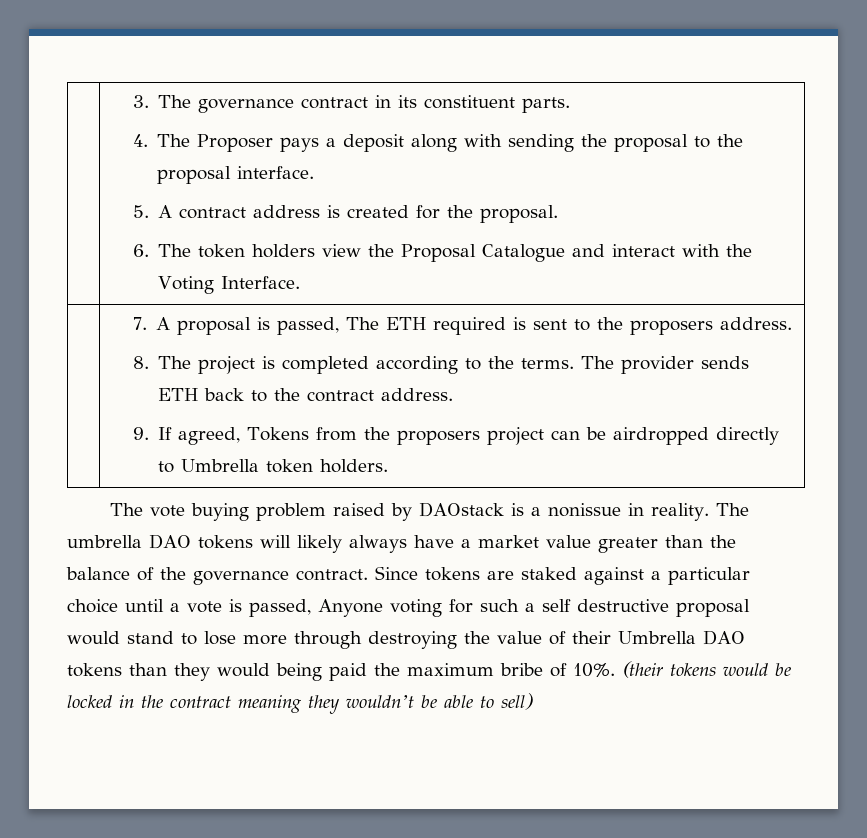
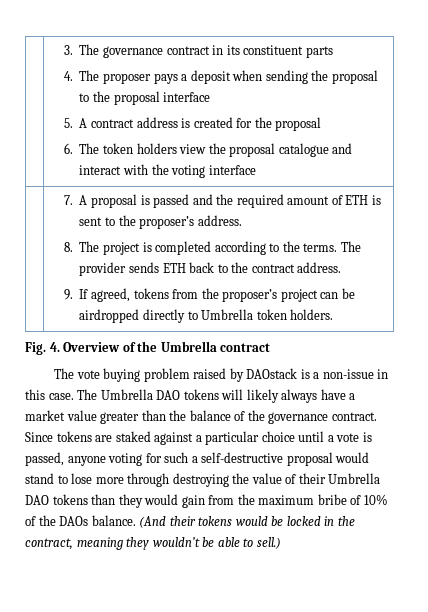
[522,97,571,113] parts. -> [305,46,333,58] parts
[197,134,274,152] Proposer -> [102,73,151,84] proposer
[411,134,503,152] along with -> [232,70,263,81] when
[237,166,315,179] interface. -> [163,92,211,102] interface
[480,205,559,223] proposal. -> [275,117,322,131] proposal
[401,244,566,262] Proposal Catalogue -> [229,143,329,157] proposal catalogue
[158,276,301,294] Voting Interface. -> [171,165,256,178] voting interface
[277,317,507,335] passed, The ETH required -> [153,194,369,208] passed and the required amount of ETH
[630,320,714,335] proposers -> [139,216,195,229] proposer’s
[247,427,481,445] Tokens from the proposers -> [133,288,278,302] tokens from the proposer’s
(389, 466) none -> [25,341,271,355] // Fig. 4. Overview of the Umbrella contract
[548,503,750,521] [67,535,142,548] nonissue in reality. The umbrella -> [322,369,389,379] [25,389,153,400] non-issue in this case. The Umbrella
[318,599,383,617] Anyone -> [67,456,106,466] anyone
[542,599,669,612] self destructive -> [201,452,284,463] self-destructive
[276,663,367,681] being paid -> [181,495,235,508] gain from
[573,661,664,678] 10%. (their -> [363,494,388,505] [25,515,196,528] 10% of the DAOs balance. (And their
[170,696,231,708] contract -> [25,538,73,550] contract,
[501,693,533,710] sell) -> [256,537,281,549] sell.)

